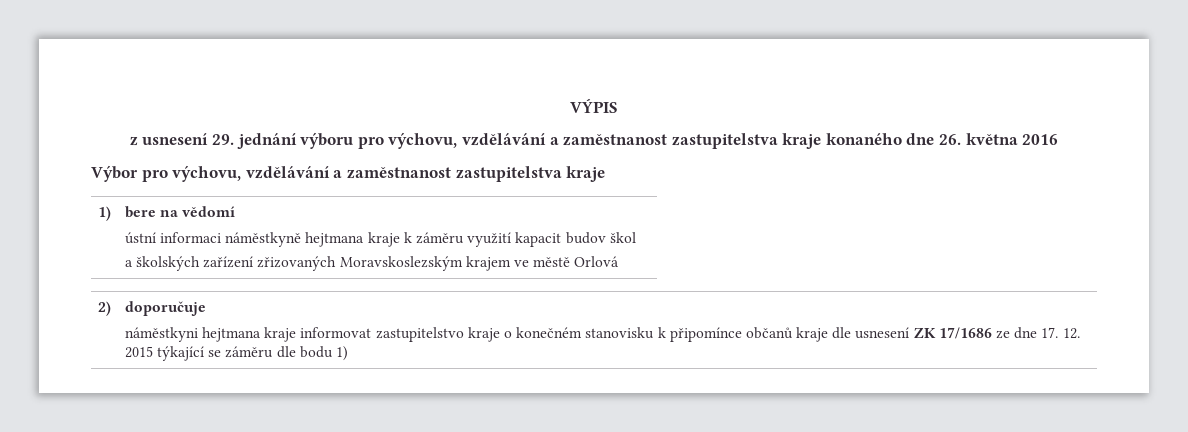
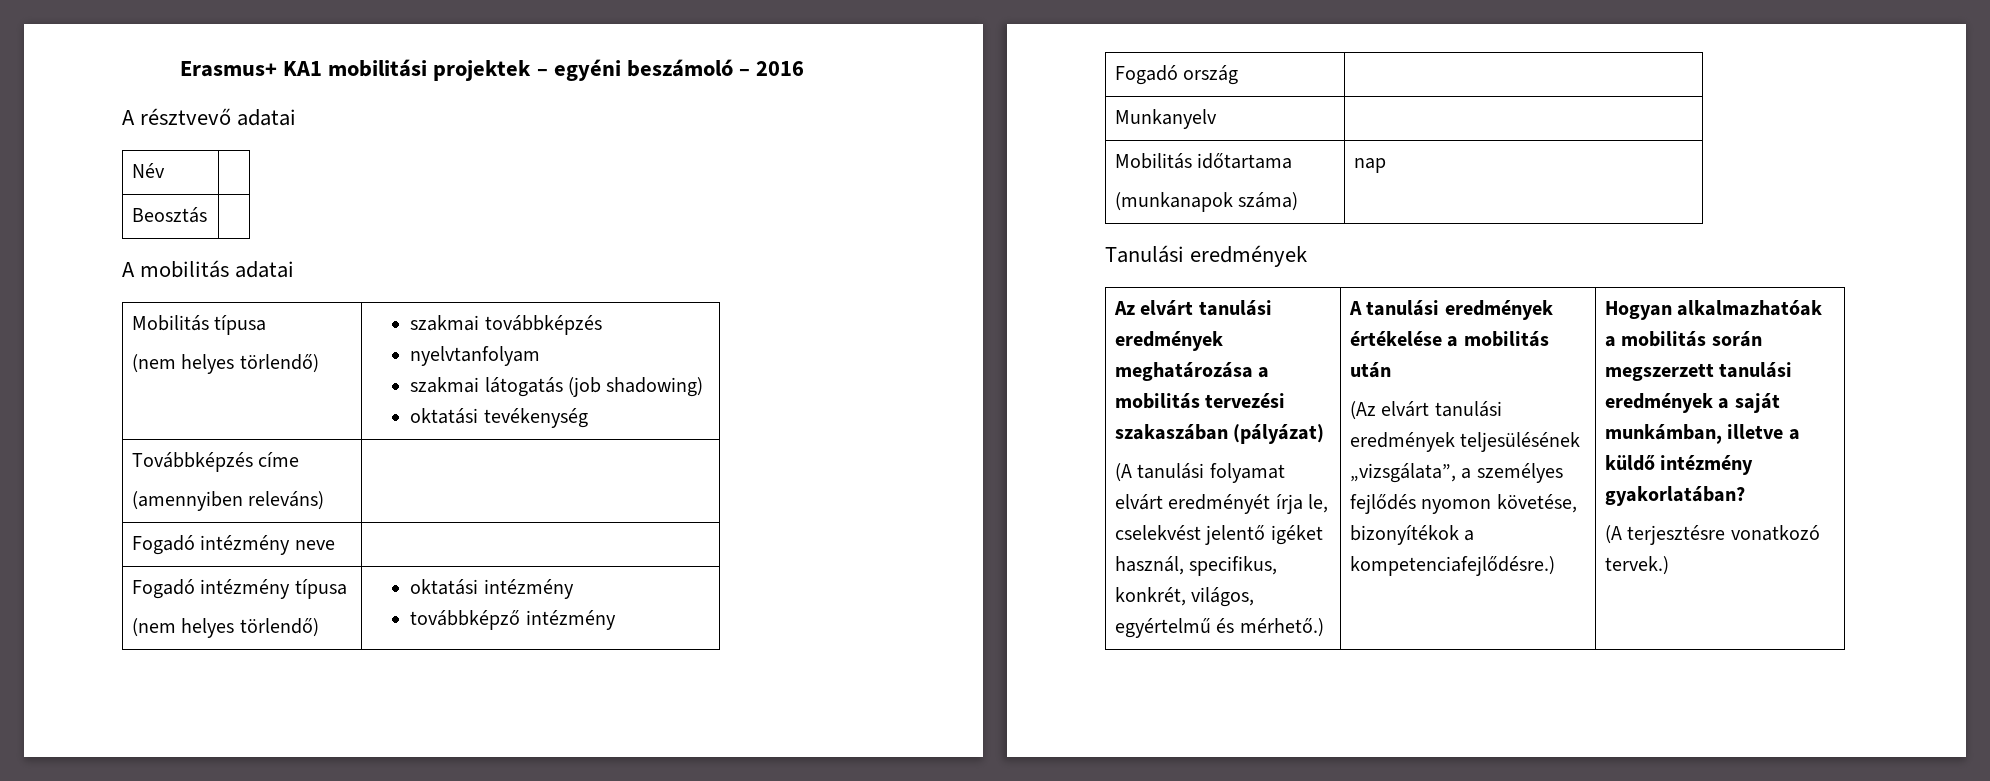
[570,98,618,113] [129,132,1059,149] [91,165,606,182] [97,206,111,221] [124,206,236,218] [124,232,636,247] [124,256,620,271] [97,301,111,316] [124,301,206,316] [124,327,1080,342] [124,346,348,361] VÝPIS // z usnesení 29. jednání výboru pro výchovu, vzdělávání a zaměstnanost zastupitelstva kraje konaného dne 26. května 2016 // Výbor pro výchovu, vzdělávání a zaměstnanost zastupitelstva kraje // 1) | bere na vědomí // ústní informaci náměstkyně hejtmana kraje k záměru využití kapacit budov škol // a školských zařízení zřizovaných Moravskoslezským krajem ve městě Orlová // 2) | doporučuje // náměstkyni hejtmana kraje informovat zastupitelstvo kraje o konečném stanovisku k připomínce občanů kraje dle usnesení ZK 17/1686 ze dne 17. 12. 2015 týkající se záměru dle bodu 1) -> [180,59,804,81] [122,108,297,126] [132,163,166,178] [132,207,208,223] [122,260,295,278] [132,315,267,335] [132,354,319,374] [410,315,602,335] [410,346,541,366] [410,377,704,397] [410,408,588,428] [132,452,300,472] [132,491,325,511] [132,535,335,555] [132,579,347,599] [132,618,319,638] [410,579,574,599] [410,610,616,630] [1115,65,1239,85] [1115,109,1218,129] [1115,153,1293,169] [1115,192,1299,212] [1354,158,1387,173] [1105,245,1308,267] [1114,300,1272,316] [1115,331,1224,351] [1115,362,1270,381] [1115,393,1286,409] [1115,424,1325,444] [1115,463,1285,483] [1115,494,1329,514] [1115,525,1323,545] [1115,556,1278,576] [1115,587,1255,607] [1115,618,1324,638] [1349,300,1553,320] [1350,331,1549,347] [1350,362,1392,378] [1350,401,1502,420] [1350,432,1581,452] [1350,463,1563,483] [1350,494,1577,514] [1350,525,1475,545] [1350,556,1556,576] [1605,300,1823,320] [1605,331,1762,347] [1605,362,1793,381] [1605,393,1780,413] [1605,424,1800,444] [1605,455,1754,475] [1605,486,1746,506] [1605,525,1820,545] [1605,556,1670,575] Erasmus+ KA1 mobilitási projektek – egyéni beszámoló – 2016 // A résztvevő adatai // Név | // Beosztás | // A mobilitás adatai // Mobilitás típusa // (nem helyes törlendő) | szakmai továbbképzés // nyelvtanfolyam // szakmai látogatás (job shadowing) // oktatási tevékenység // Továbbképzés címe // (amennyiben releváns) | // Fogadó intézmény neve | // Fogadó intézmény típusa // (nem helyes törlendő) | oktatási intézmény // továbbképző intézmény // Fogadó ország | // Munkanyelv | // Mobilitás időtartama // (munkanapok száma) | nap // Tanulási eredmények // Az elvárt tanulási eredmények meghatározása a mobilitás tervezési szakaszában (pályázat) // (A tanulási folyamat elvárt eredményét írja le, cselekvést jelentő igéket használ, specifikus, konkrét, világos, egyértelmű és mérhető.) | A tanulási eredmények értékelése a mobilitás után // (Az elvárt tanulási eredmények teljesülésének „vizsgálata”, a személyes fejlődés nyomon követése, bizonyítékok a kompetenciafejlődésre.) | Hogyan alkalmazhatóak a mobilitás során megszerzett tanulási eredmények a saját munkámban, illetve a küldő intézmény gyakorlatában? // (A terjesztésre vonatkozó tervek.)

